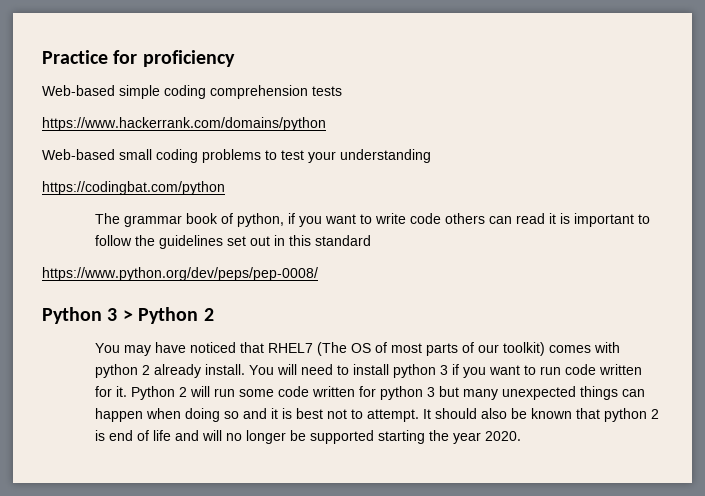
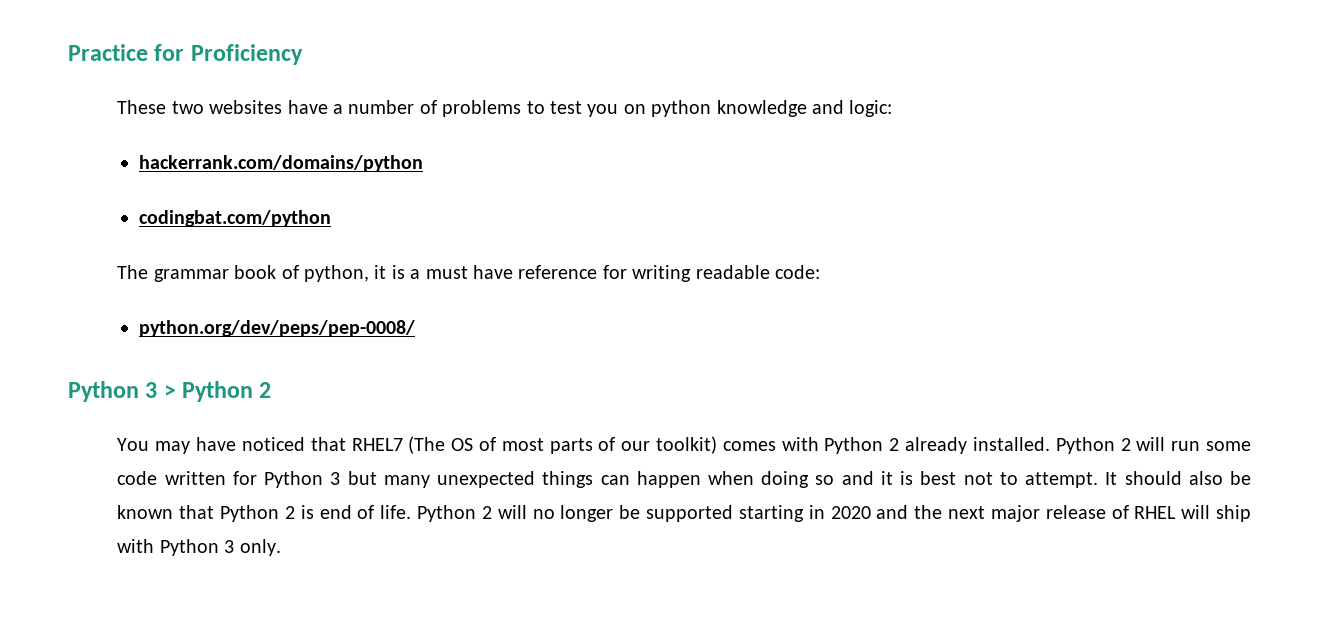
[142,50,235,67] [42,85,342,99] [42,117,326,131] [42,149,431,163] [42,181,225,195] proficiency // Web-based simple coding comprehension tests // https://www.hackerrank.com/domains/python // Web-based small coding problems to test your understanding // https://codingbat.com/python -> [190,44,303,65] [117,100,893,117] [139,155,424,172] [139,210,332,227] Proficiency // These two websites have a number of problems to test you on python knowledge and logic: // hackerrank.com/domains/python // codingbat.com/python
[288,213,651,227] [95,235,372,249] [42,267,318,281] if you want to write code others can read it is important to follow the guidelines set out in this standard // https://www.python.org/dev/peps/pep-0008/ -> [374,265,821,282] [139,320,416,337] it is a must have reference for writing readable code: // python.org/dev/peps/pep-0008/
[95,364,139,378] python -> [824,437,884,454] Python
[205,364,643,378] [95,386,128,397] install. You will need to install python 3 if you want to run code written for it. -> [972,437,1050,451] installed.
[380,386,424,400] python -> [264,471,324,488] Python
[604,408,648,422] python -> [220,505,280,522] Python
[153,430,200,441] life and -> [380,505,492,522] life. Python 2
[429,430,522,444] the year 2020. -> [808,505,1252,522] [117,539,281,556] in 2020 and the next major release of RHEL will ship with Python 3 only.

